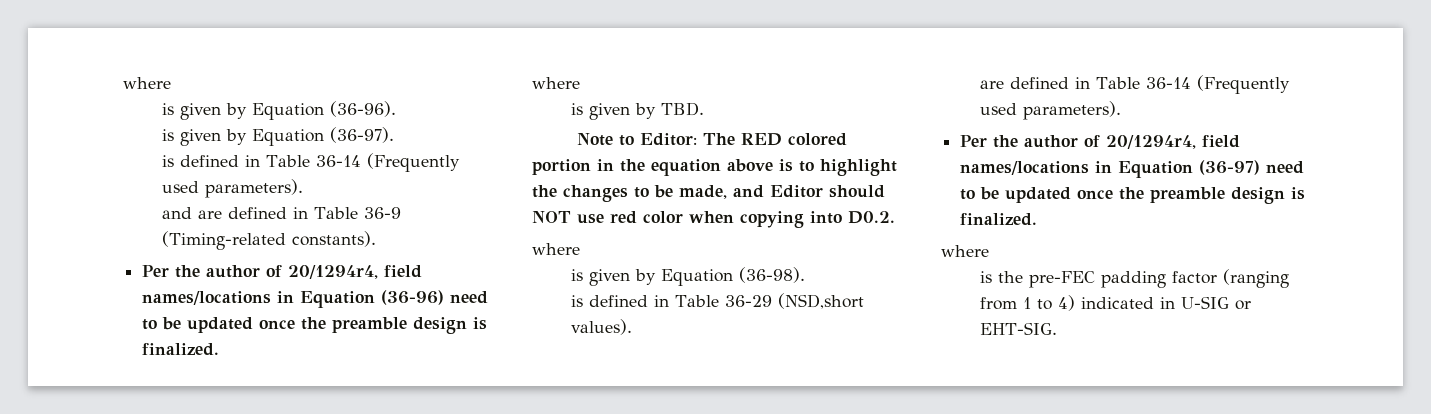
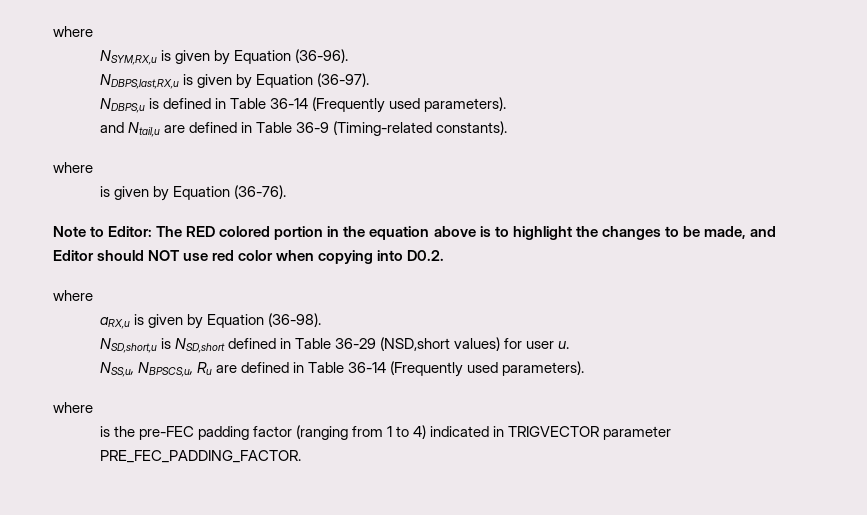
[123,77,171,89] where // -> [53,26,93,37] [99,50,157,65] where // NSYM,RX,u
(397, 109) none -> [99,74,179,89] NDBPS,last,RX,u
(395, 135) none -> [99,98,145,113] NDBPS,u
(193, 213) none -> [127,122,160,137] Ntail,u
[142,265,423,279] [142,290,489,308] [142,317,488,334] [142,343,220,356] [532,77,580,89] [571,102,705,120] // Per the author of 20/1294r4, field names/locations in Equation (36-96) need to be updated once the preamble design is finalized. // where // is given by TBD. -> [53,162,93,173] [99,185,286,201] // where // is given by Equation (36-76).
(580, 249) none -> [99,317,130,329] aRX,u
[571,295,584,307] is -> [99,338,225,353] NSD,short,u is NSD,short
[571,319,633,335] values). // -> [453,337,570,351] [99,362,212,377] values) for user u. // NSS,u, NBPSCS,u, Ru
[960,135,1241,149] [960,160,1305,178] [960,187,1306,204] [960,213,1038,226] // Per the author of 20/1294r4, field names/locations in Equation (36-97) need to be updated once the preamble design is finalized. -> (585, 368) none
[1181,296,1252,310] [980,322,1058,335] U-SIG or EHT-SIG. -> [508,426,672,440] [99,450,301,463] TRIGVECTOR parameter PRE_FEC_PADDING_FACTOR.

